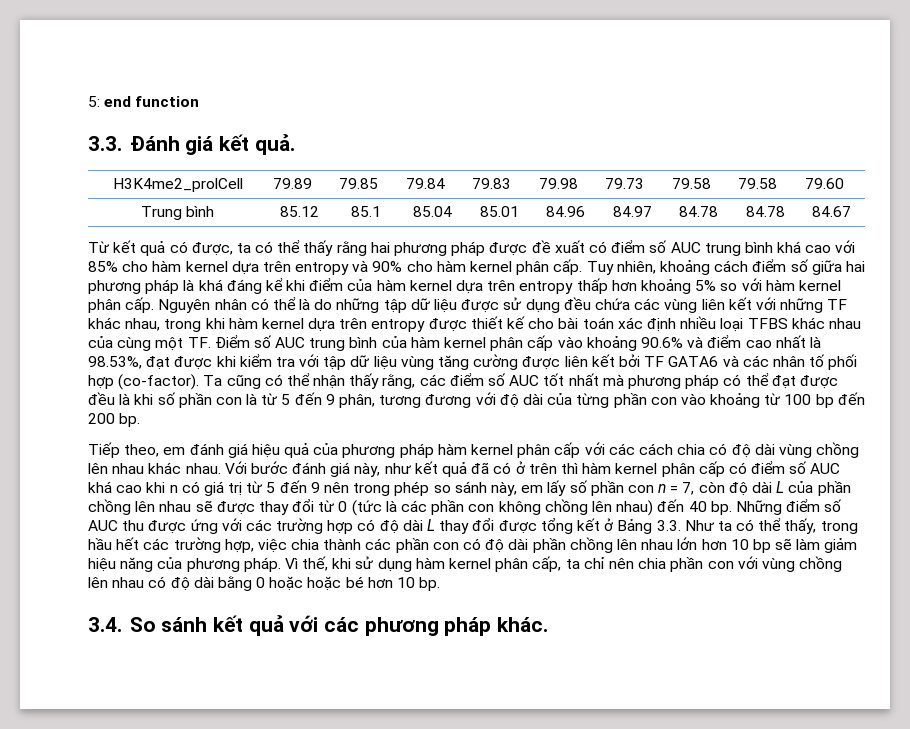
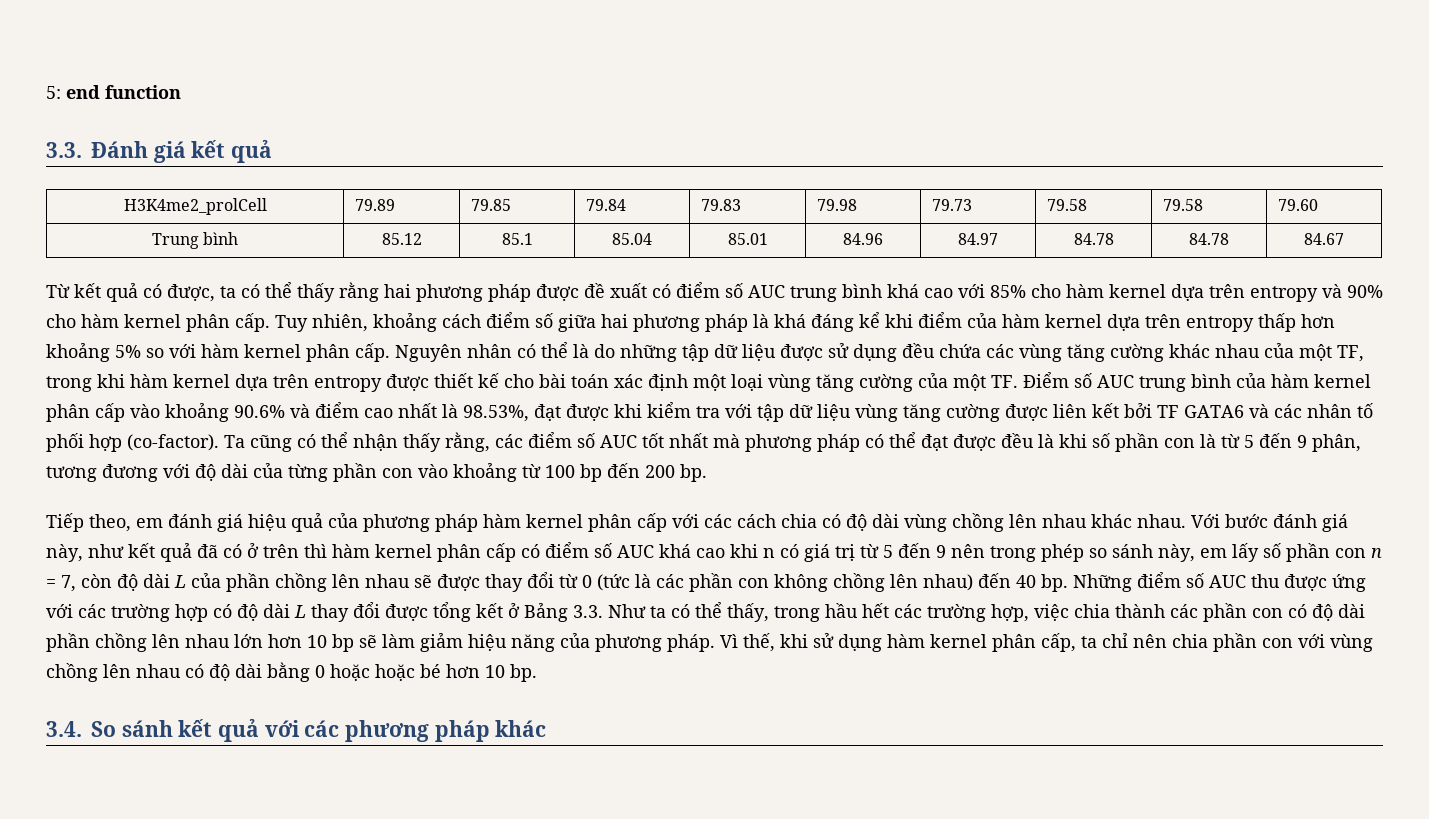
[254,134,295,155] quả. -> [231,139,273,163] quả
[701,297,848,313] [88,317,161,331] liên kết với những TF khác nhau, -> [1067,343,1364,362] tăng cường khác nhau của một TF,
[680,316,861,332] [88,336,152,351] nhiều loại TFBS khác nhau của cùng -> [693,373,948,392] một loại vùng tăng cường của
[497,617,549,632] khác. -> [495,720,547,737] khác

